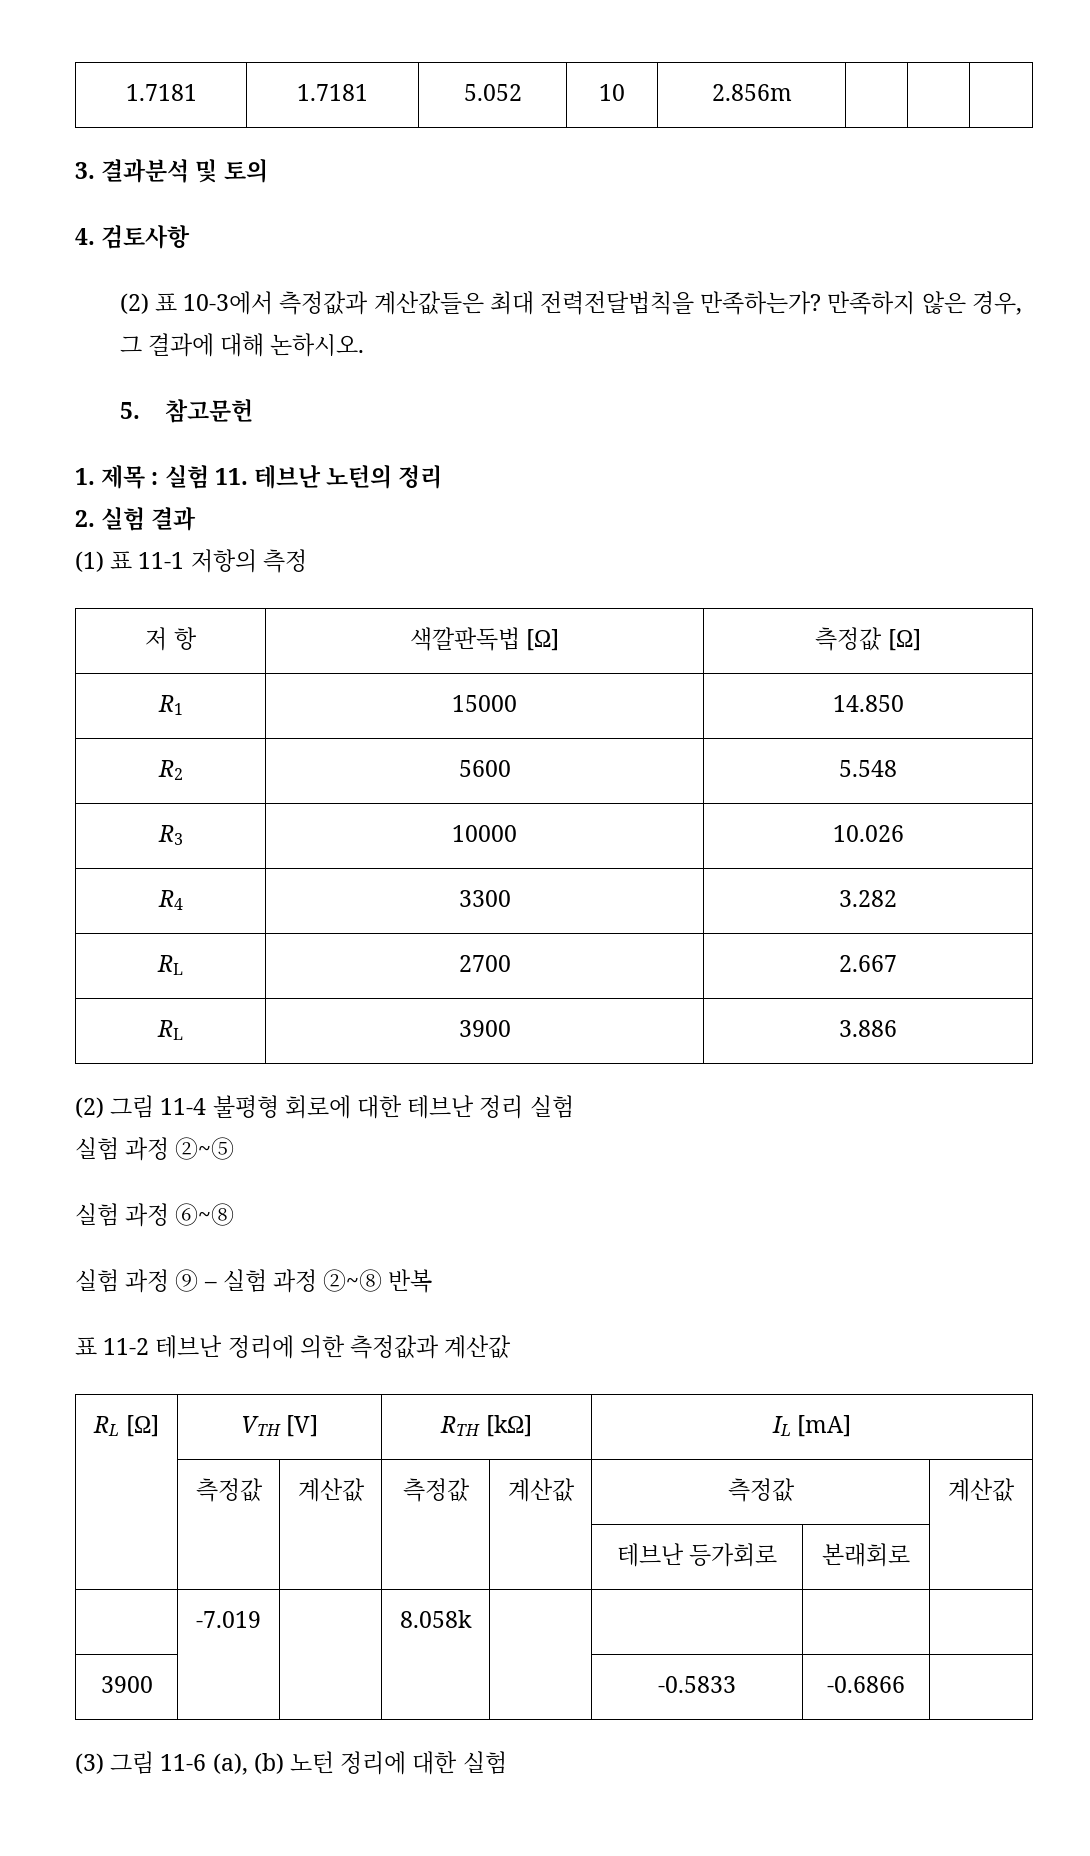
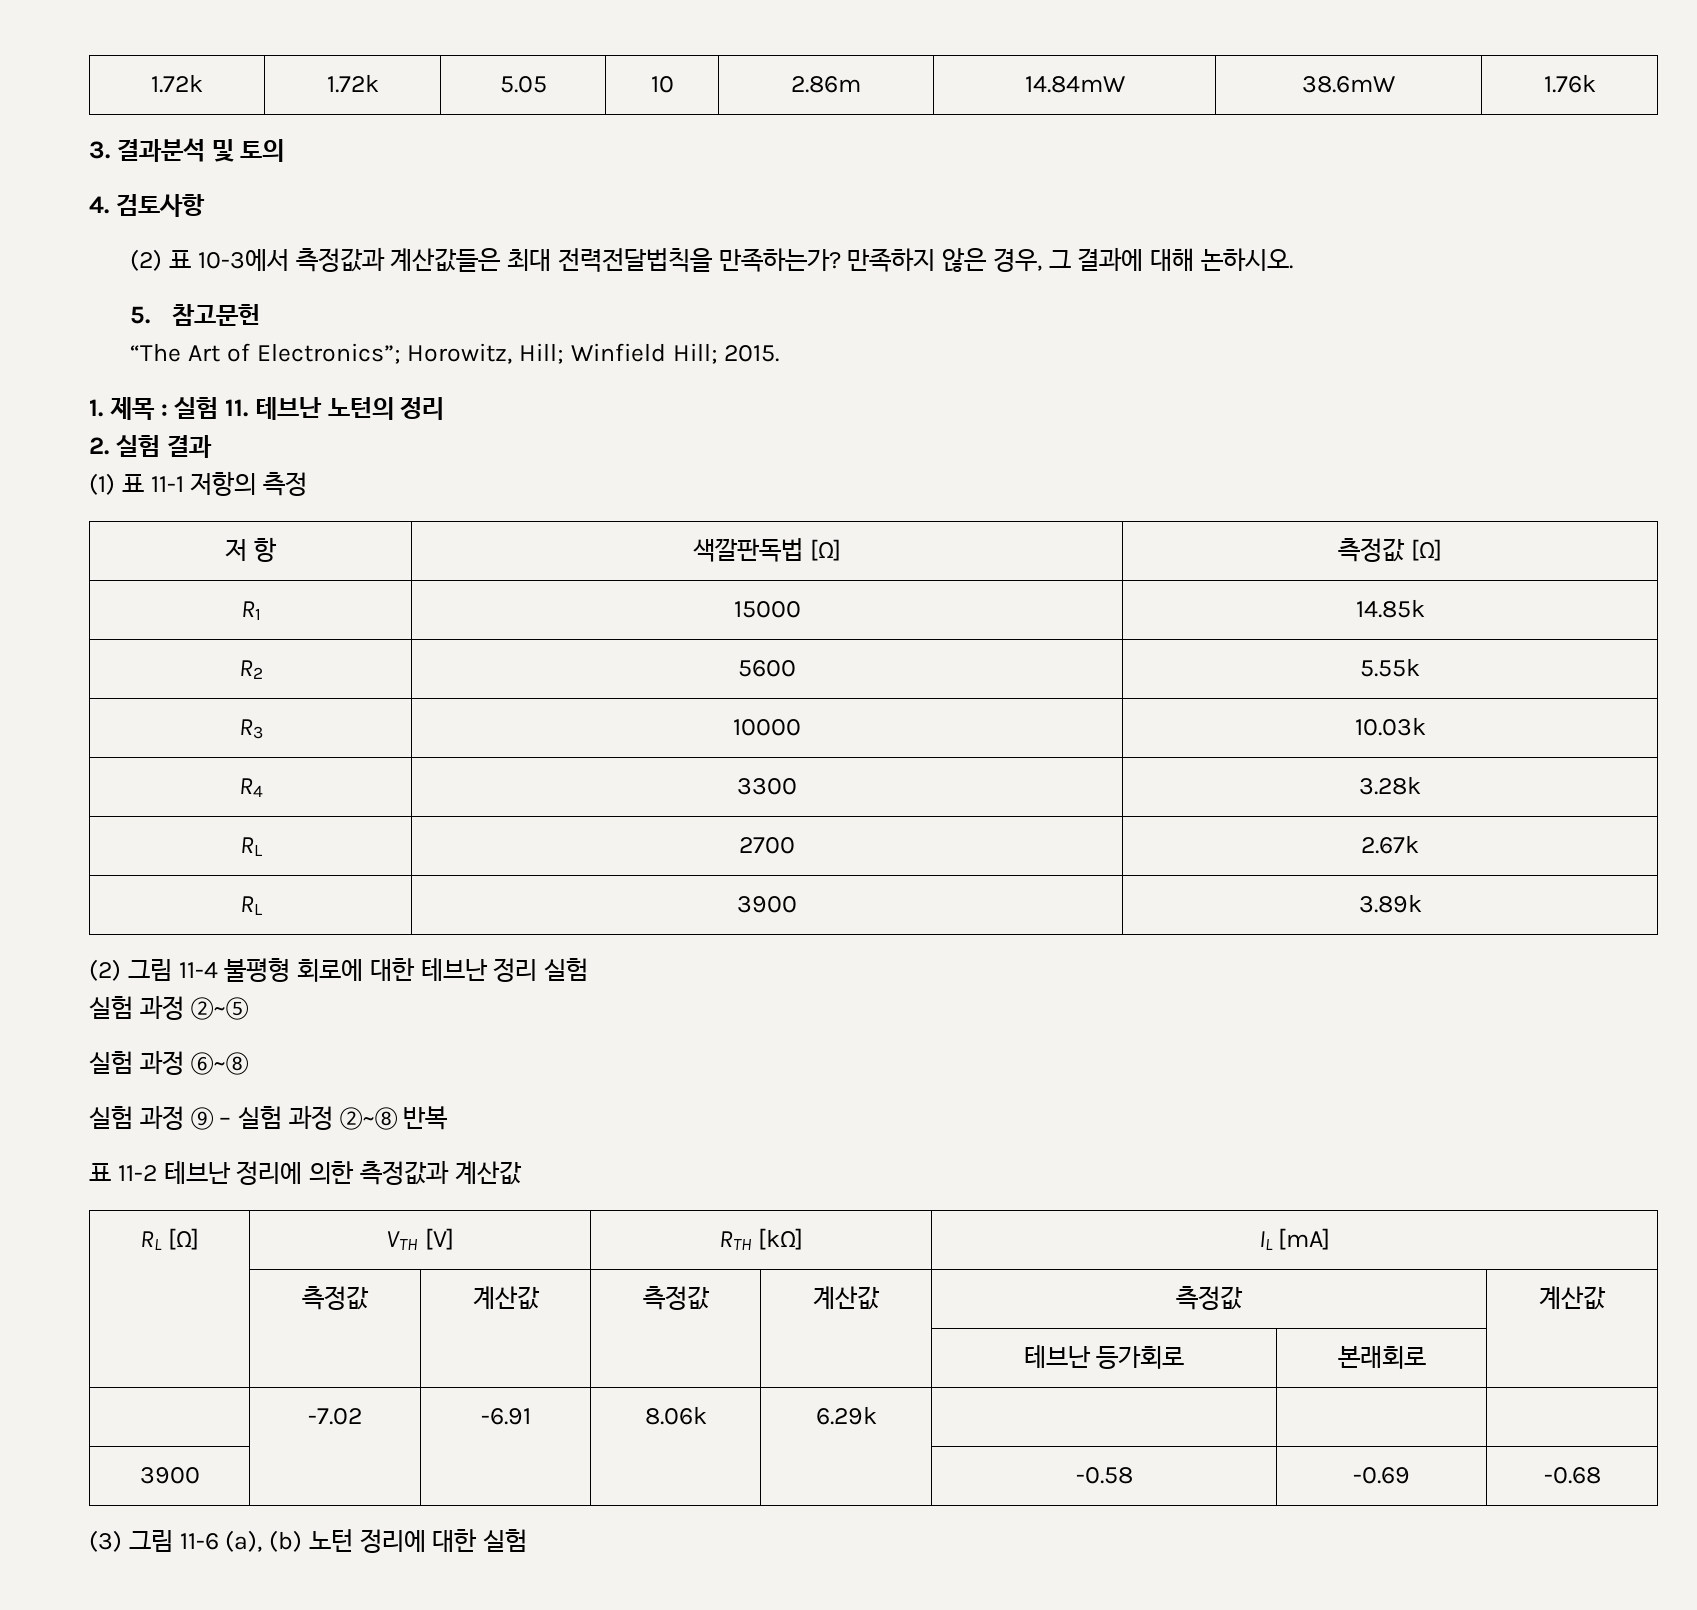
[125,84,197,101] [297,84,368,101] [463,84,522,101] [599,84,625,101] [711,84,792,101] 1.7181 | 1.7181 | 5.052 | 10 | 2.856m | | | -> [151,74,203,93] [326,74,379,93] [499,76,547,93] [650,76,674,93] [791,76,861,93] [1024,76,1125,93] [1302,76,1395,93] [1543,74,1596,93] 1.72k | 1.72k | 5.05 | 10 | 2.86m | 14.84mW | 38.6mW | 1.76k
(253, 411) none -> [130,343,780,364] // “The Art of Electronics”; Horowitz, Hill; Winfield Hill; 2015.
[832,695,904,712] 14.850 -> [1355,599,1425,618] 14.85k
[839,760,897,777] 5.548 -> [1360,658,1420,677] 5.55k
[832,825,904,842] 10.026 -> [1354,717,1426,736] 10.03k
[839,890,897,907] 3.282 -> [1359,776,1421,795] 3.28k
[839,955,897,972] 2.667 -> [1361,835,1419,854] 2.67k
[839,1020,897,1037] 3.886 -> [1358,894,1422,913] 3.89k
[196,1611,261,1628] [400,1610,472,1628] [100,1676,153,1693] [658,1676,736,1693] [827,1676,905,1693] -7.019 | | 8.058k | | | | // 3900 | | | | | -0.5833 | -0.6866 | -> [308,1408,362,1425] [480,1408,531,1425] [644,1406,707,1425] [815,1406,877,1425] [139,1467,200,1484] [1075,1467,1133,1484] [1353,1467,1410,1484] [1543,1467,1601,1484] -7.02 | -6.91 | 8.06k | 6.29k | | | // 3900 | | | | | -0.58 | -0.69 | -0.68

